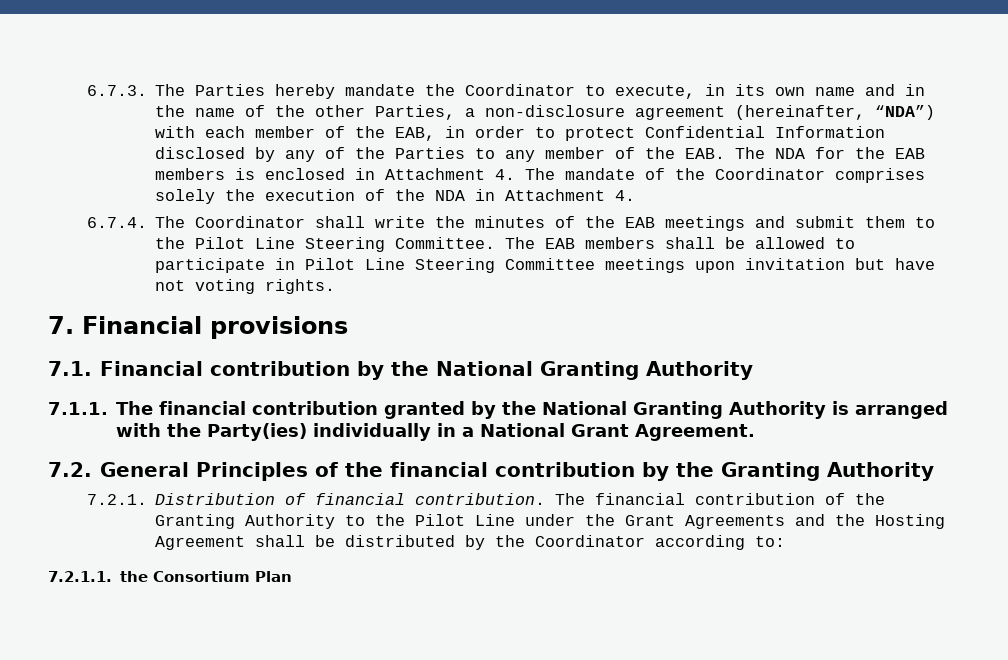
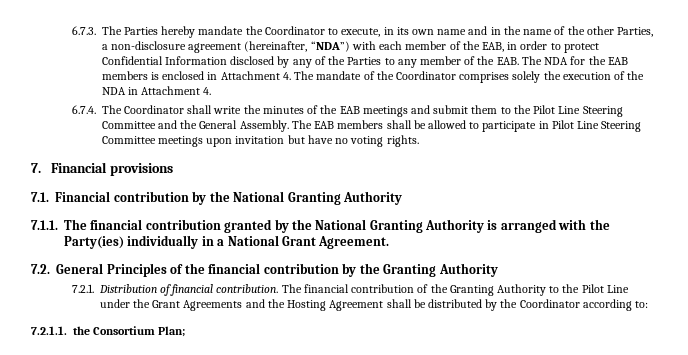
[394,237,495,249] Committee. -> [101,120,289,132] Committee and the General Assembly.
[154,280,185,291] not -> [335,138,349,144] no
[255,571,293,582] Plan -> [158,326,186,337] Plan;

